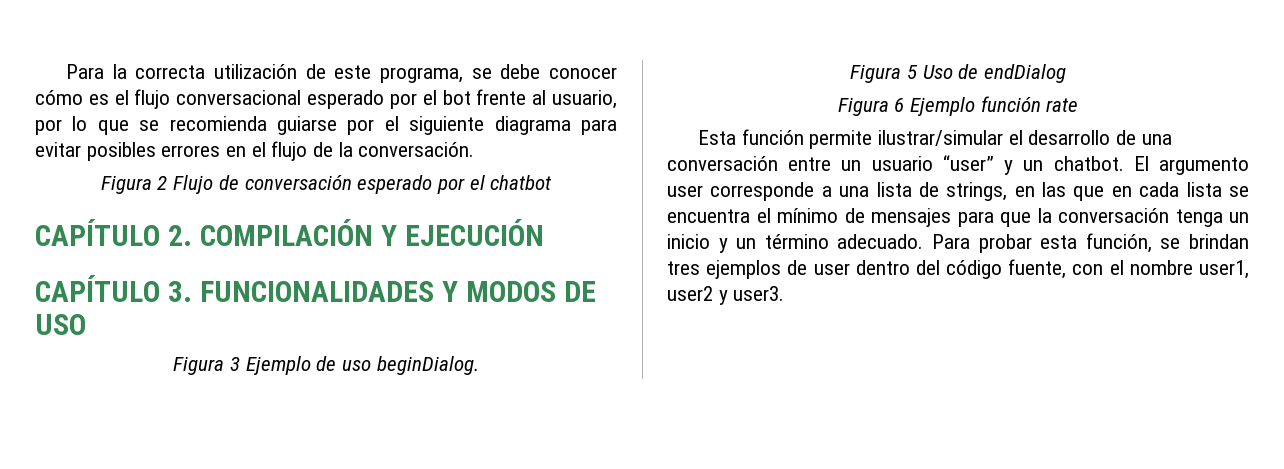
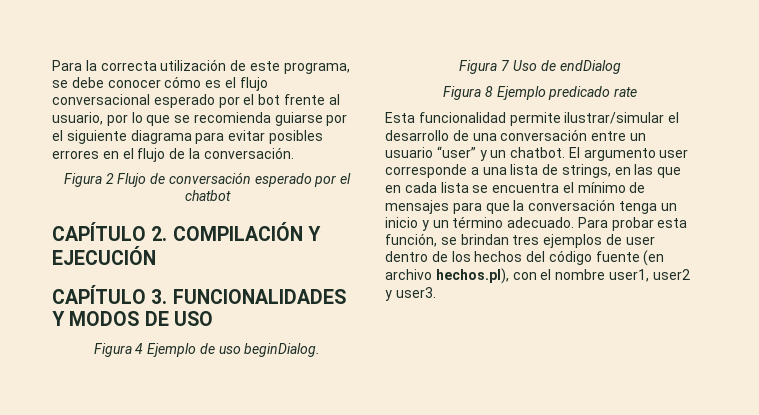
[229,357,240,371] 3 -> [135,343,144,354] 4
[906,65,918,79] 5 -> [501,60,510,71] 7
[894,96,1041,116] 6 Ejemplo función -> [484,86,611,100] 8 Ejemplo predicado
[741,129,804,145] función -> [418,112,506,123] funcionalidad
[915,259,1067,279] del código fuente, -> [431,250,665,266] [385,268,509,284] de los hechos del código fuente (en archivo hechos.pl),

